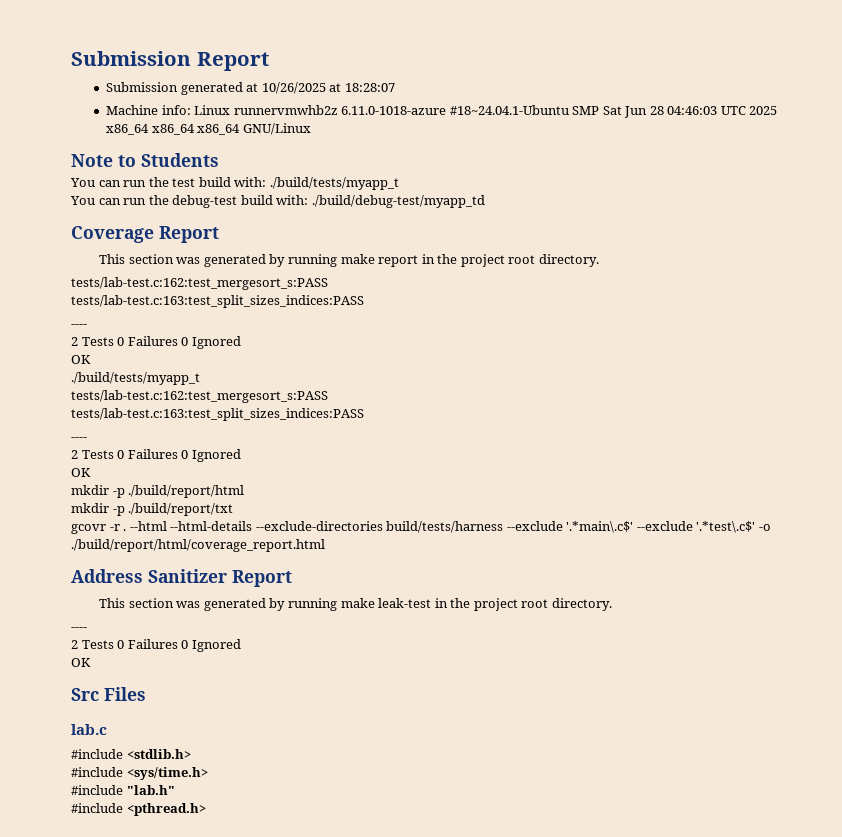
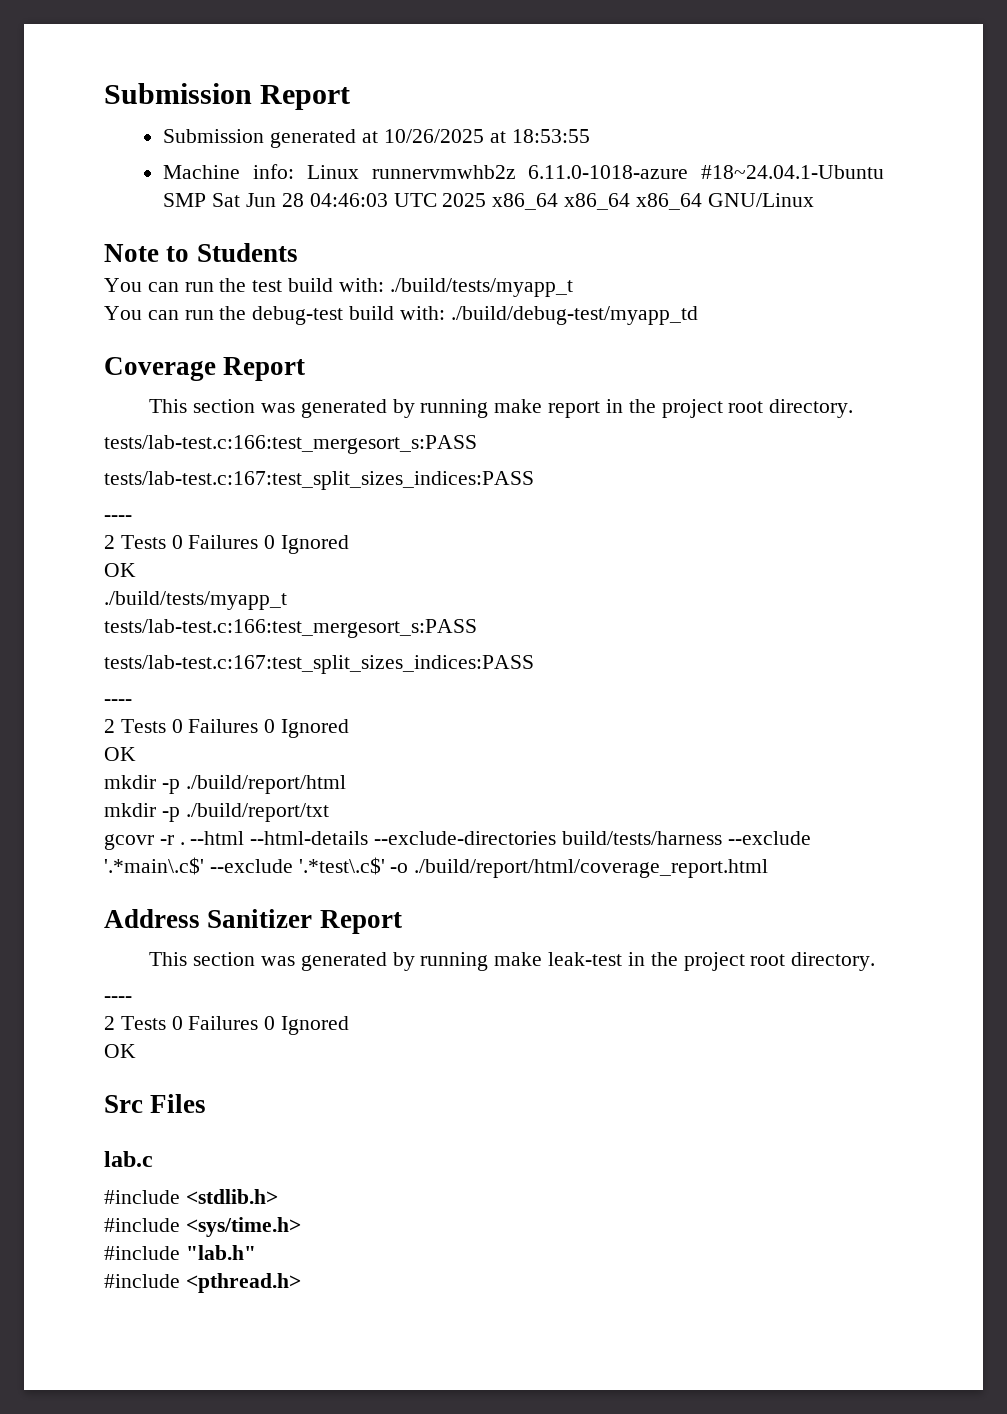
[344,83,395,92] 18:28:07 -> [511,129,590,143] 18:53:55
[71,277,328,290] [71,295,364,308] tests/lab-test.c:162:test_mergesort_s:PASS // tests/lab-test.c:163:test_split_sizes_indices:PASS -> [104,435,477,454] [104,471,534,490] tests/lab-test.c:166:test_mergesort_s:PASS // tests/lab-test.c:167:test_split_sizes_indices:PASS
[71,390,328,403] [71,408,364,421] tests/lab-test.c:162:test_mergesort_s:PASS // tests/lab-test.c:163:test_split_sizes_indices:PASS -> [104,619,477,638] [104,655,534,674] tests/lab-test.c:166:test_mergesort_s:PASS // tests/lab-test.c:167:test_split_sizes_indices:PASS

